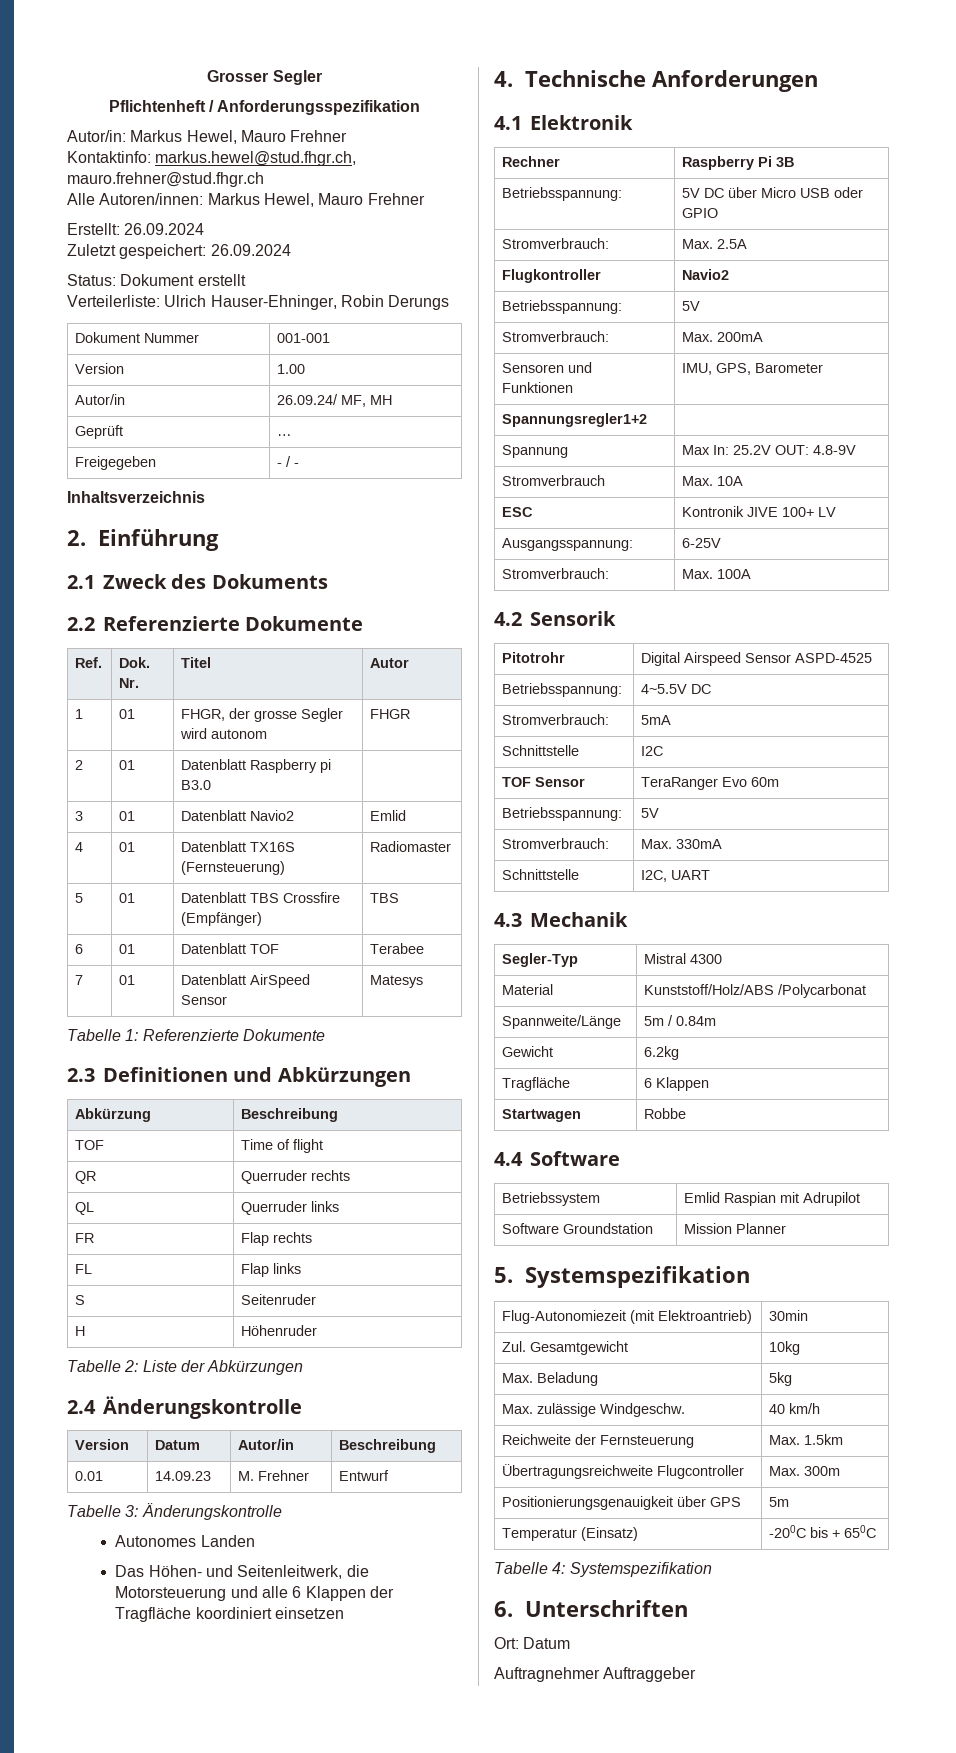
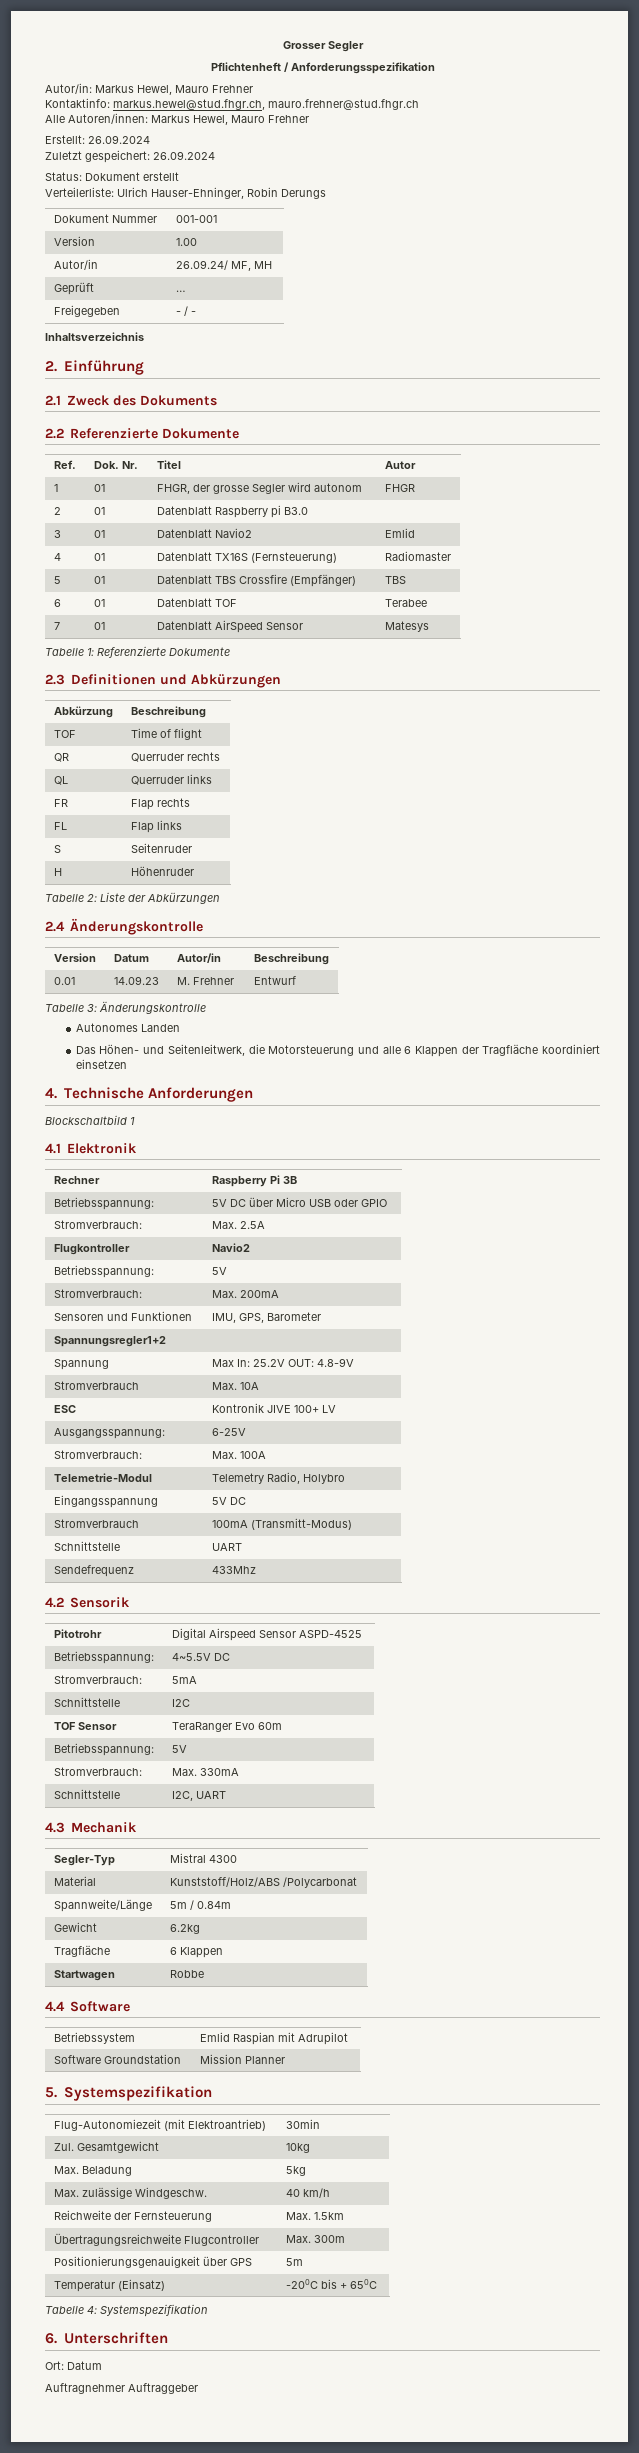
(818, 81) none -> [45,1115,135,1125] // Blockschaltbild 1
(752, 574) none -> [53,1473,152,1482] [211,1472,345,1484] [53,1495,158,1508] [211,1497,246,1505] [53,1519,139,1528] [211,1518,352,1530] [53,1541,120,1551] [211,1543,242,1551] [53,1565,134,1577] [211,1566,256,1574] // Telemetrie-Modul | Telemetry Radio, Holybro // Eingangsspannung | 5V DC // Stromverbrauch | 100mA (Transmitt-Modus) // Schnittstelle | UART // Sendefrequenz | 433Mhz

